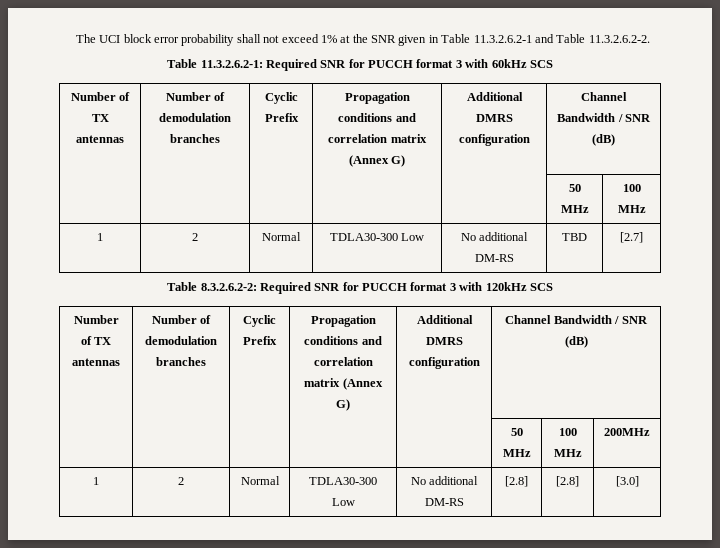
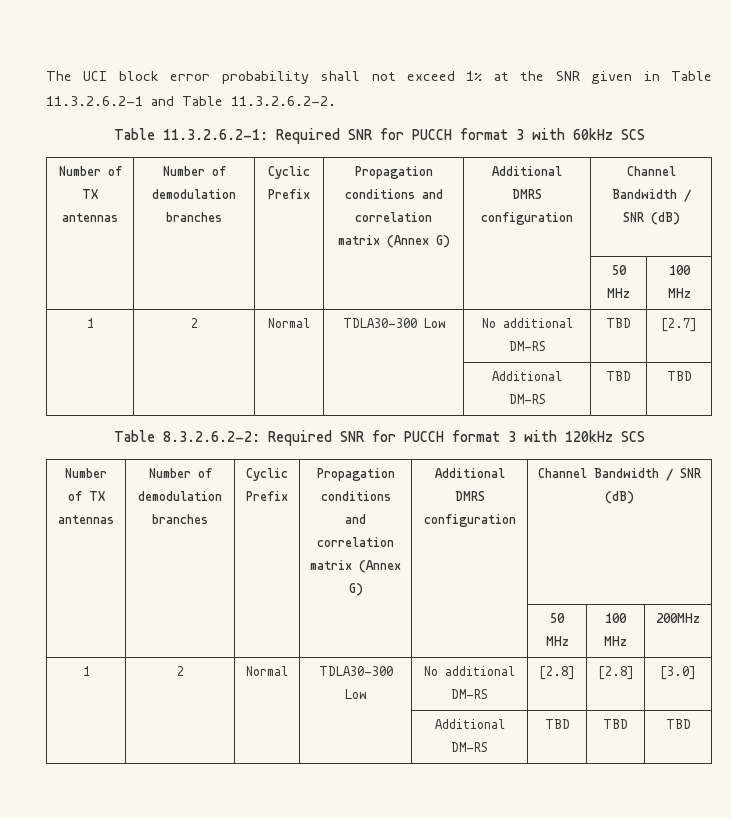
(643, 237) none -> [492,371,562,381] [508,394,546,404] [606,371,631,381] [666,371,692,381] // | | | | Additional DM-RS | TBD | TBD
(639, 481) none -> [434,719,505,729] [451,742,488,752] [544,719,570,729] [603,719,628,729] [665,719,691,729] // | | | | Additional DM-RS | TBD | TBD | TBD

